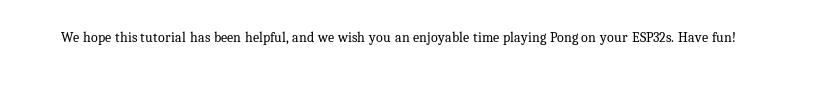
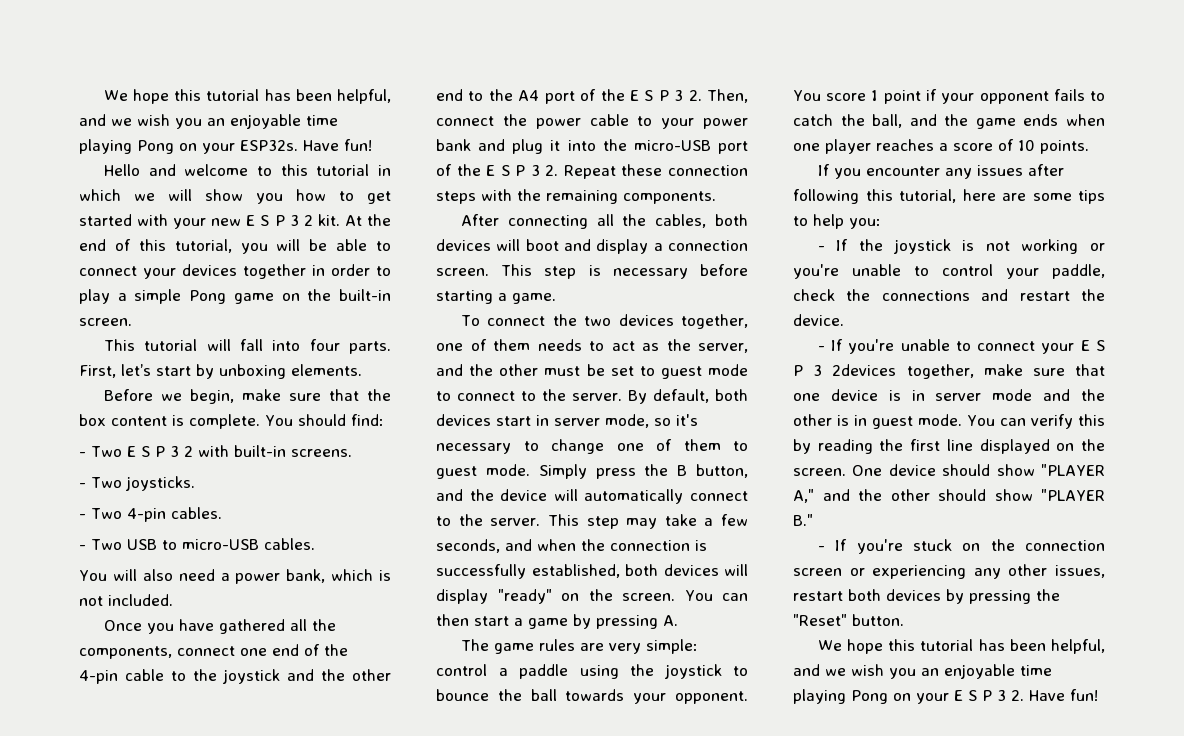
(736, 37) none -> [103,164,391,176] [79,189,391,204] [79,214,391,229] [79,239,391,254] [79,264,391,279] [79,289,391,304] [79,318,132,326] [103,339,391,354] [79,364,362,379] [103,389,391,404] [79,414,384,429] [79,445,352,457] [79,476,195,491] [79,507,222,522] [79,538,315,550] [79,569,391,584] [79,594,173,606] [103,619,336,634] [79,644,348,659] [79,669,391,684] [436,89,748,104] [436,114,748,129] [436,139,748,154] [436,164,748,179] [436,189,716,204] [460,214,748,229] [436,239,748,254] [436,264,748,279] [436,290,556,304] [460,314,748,329] [436,339,748,353] [436,364,748,379] [436,389,748,404] [436,414,698,428] [436,439,748,454] [436,464,748,479] [436,489,748,504] [436,514,748,529] [436,539,707,553] [436,564,748,579] [436,589,748,604] [436,614,678,629] [460,639,698,654] [436,664,748,679] [436,689,748,704] [793,89,1105,104] [793,114,1105,129] [793,139,1089,154] [817,164,1064,179] [793,189,1105,204] [793,214,881,229] [817,239,1105,254] [793,264,1105,279] [793,289,1105,301] [793,314,844,326] [817,339,1105,354] [793,364,1105,379] [793,389,1105,401] [793,414,1105,429] [793,439,1105,454] [793,464,1105,476] [793,489,1105,503] [793,514,813,526] [817,539,1105,554] [793,564,1105,579] [793,589,1060,604] [793,614,904,626] [817,639,1105,654] [793,664,1052,679] [793,689,1098,704] // Hello and welcome to this tutorial in which we will show you how to get started with your new E S P 3 2 kit. At the end of this tutorial, you will be able to connect your devices together in order to play a simple Pong game on the built-in screen. // This tutorial will fall into four parts. First, let’s start by unboxing elements. // Before we begin, make sure that the box content is complete. You should find: // - Two E S P 3 2 with built-in screens. // - Two joysticks. // - Two 4-pin cables. // - Two USB to micro-USB cables. // You will also need a power bank, which is not included. // Once you have gathered all the components, connect one end of the 4-pin cable to the joystick and the other end to the A4 port of the E S P 3 2. Then, connect the power cable to your power bank and plug it into the micro-USB port of the E S P 3 2. Repeat these connection steps with the remaining components. // After connecting all the cables, both devices will boot and display a connection screen. This step is necessary before starting a game. // To connect the two devices together, one of them needs to act as the server, and the other must be set to guest mode to connect to the server. By default, both devices start in server mode, so it's necessary to change one of them to guest mode. Simply press the B button, and the device will automatically connect to the server. This step may take a few seconds, and when the connection is successfully established, both devices will display "ready" on the screen. You can then start a game by pressing A. // The game rules are very simple: control a paddle using the joystick to bounce the ball towards your opponent. You score 1 point if your opponent fails to catch the ball, and the game ends when one player reaches a score of 10 points. // If you encounter any issues after following this tutorial, here are some tips to help you: // - If the joystick is not working or you're unable to control your paddle, check the connections and restart the device. // - If you're unable to connect your E S P 3 2devices together, make sure that one device is in server mode and the other is in guest mode. You can verify this by reading the first line displayed on the screen. One device should show "PLAYER A," and the other should show "PLAYER B." // - If you're stuck on the connection screen or experiencing any other issues, restart both devices by pressing the "Reset" button. // We hope this tutorial has been helpful, and we wish you an enjoyable time playing Pong on your E S P 3 2. Have fun!

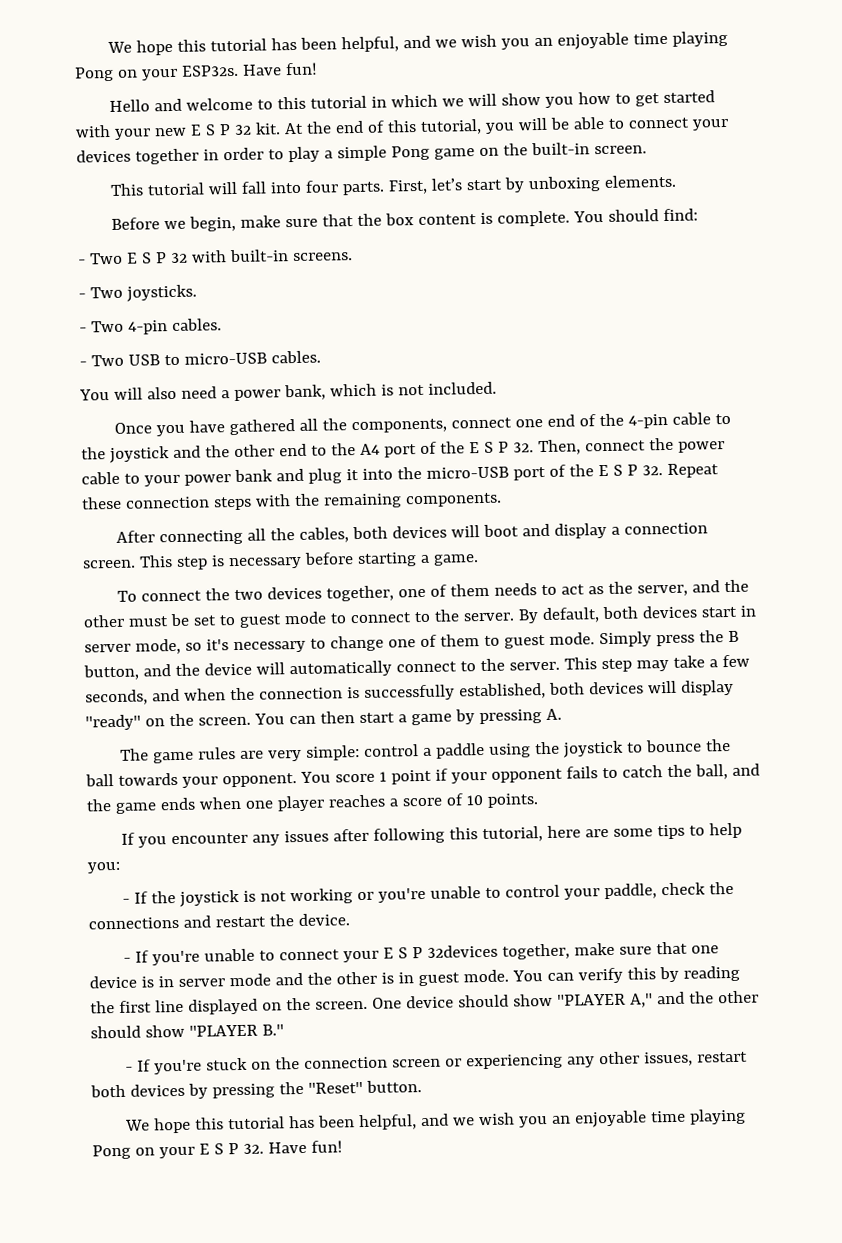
[289,215,313,226] 3 2 -> [233,124,252,135] 32
[169,446,193,457] 3 2 -> [169,252,188,264] 32
[674,90,702,101] 3 2. -> [512,442,534,453] 32.
[530,165,559,176] 3 2. -> [641,465,663,476] 32.
[813,364,897,376] 3 2devices -> [426,944,498,958] 32devices
[997,690,1024,701] 3 2. -> [242,1143,264,1154] 32.

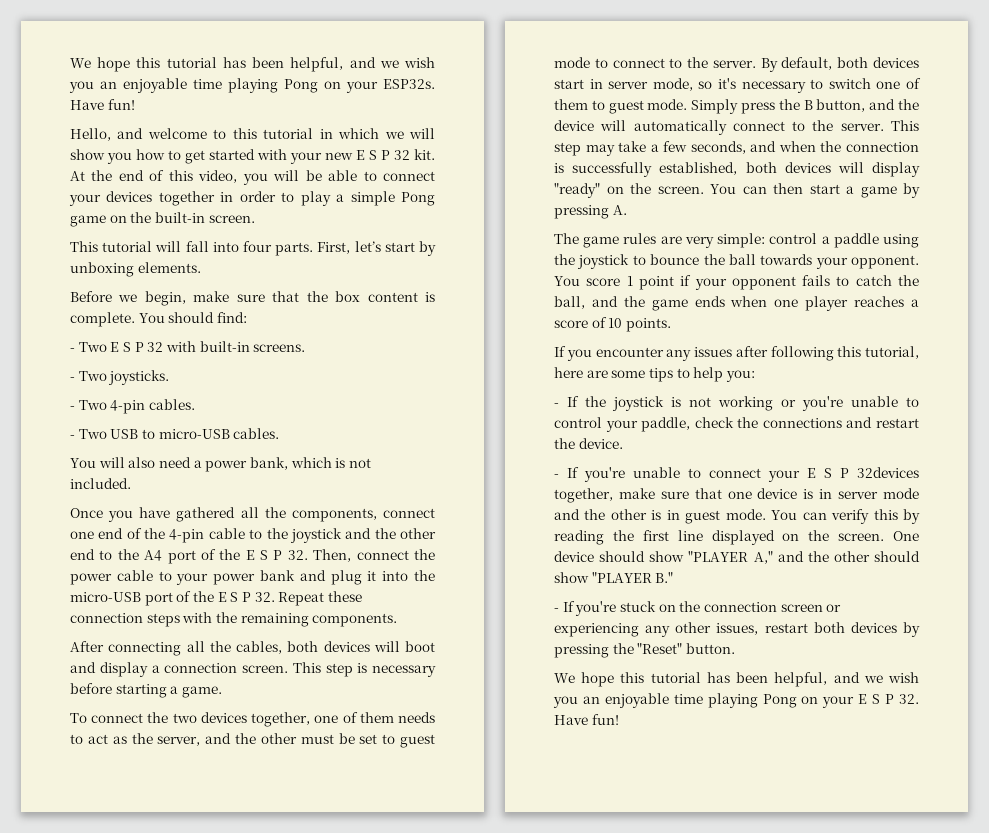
[108,99,150,113] Hello -> [70,128,111,141] Hello,
[419,118,482,135] tutorial, -> [198,170,238,183] video,
[329,635,384,652] change -> [828,78,871,89] switch

